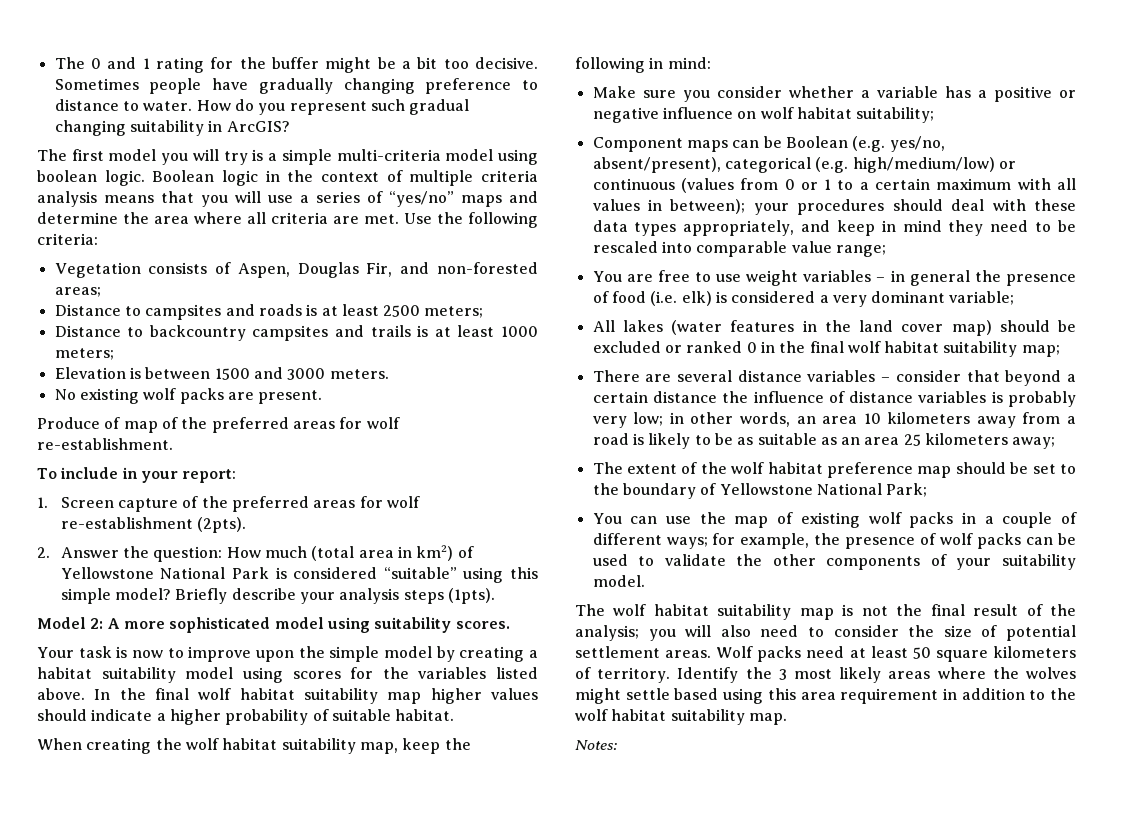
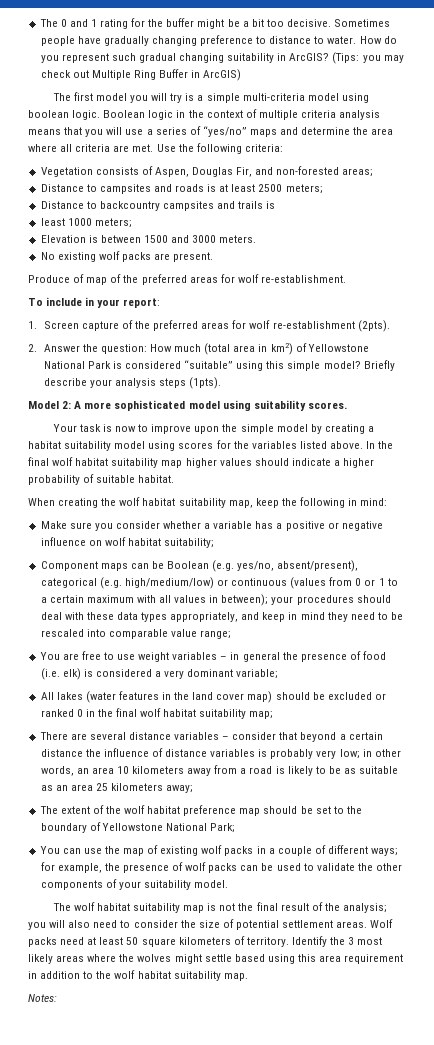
(290, 126) none -> [332,52,404,64] [40,69,242,81] (Tips: you may check out Multiple Ring Buffer in ArcGIS)
[434,327,451,337] at -> (276, 205) //

